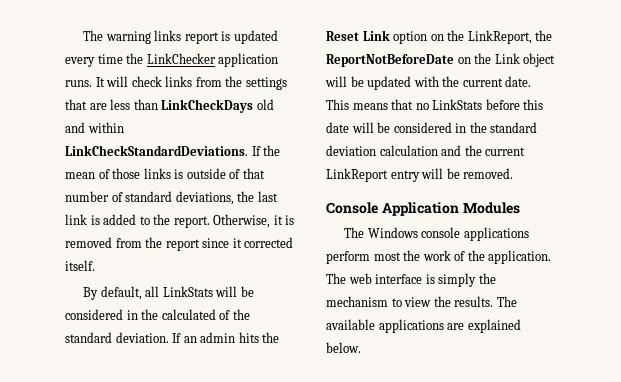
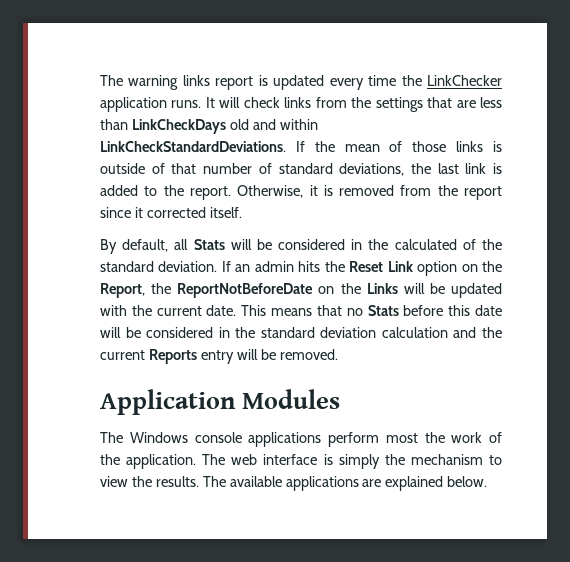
[162,286,213,297] LinkStats -> [193,239,225,250] Stats
[467,30,532,44] LinkReport, -> [100,283,145,298] Report,
[494,53,556,67] Link object -> [366,283,398,294] Links
[432,99,483,110] LinkStats -> [367,305,399,316] Stats
[326,168,388,182] LinkReport -> [148,349,197,364] Reports
[326,202,378,214] Console -> (338, 354) none

